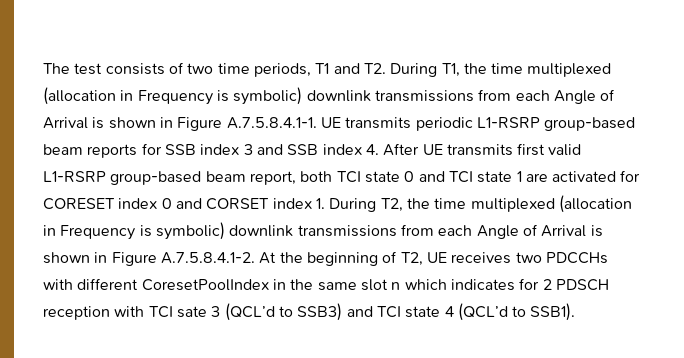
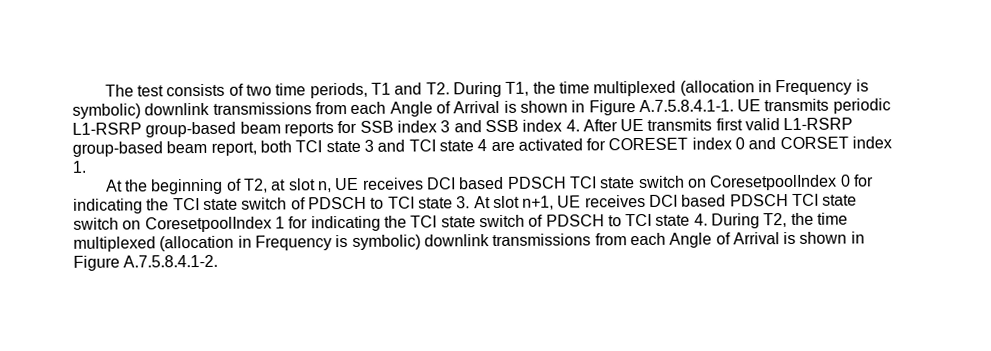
[404,171,522,183] 0 and TCI state 1 -> [363,139,488,152] 3 and TCI state 4
(325, 203) none -> [105,174,874,195] [73,193,858,214] [73,213,708,233] // At the beginning of T2, at slot n, UE receives DCI based PDSCH TCI state switch on CoresetpoolIndex 0 for indicating the TCI state switch of PDSCH to TCI state 3. At slot n+1, UE receives DCI based PDSCH TCI state switch on CoresetpoolIndex 1 for indicating the TCI state switch of PDSCH to TCI state 4.
[259,251,608,266] [43,278,609,291] [43,303,576,321] At the beginning of T2, UE receives two PDCCHs with different CoresetPoolIndex in the same slot n which indicates for 2 PDSCH reception with TCI sate 3 (QCL’d to SSB3) and TCI state 4 (QCL’d to SSB1). -> (219, 261) none

